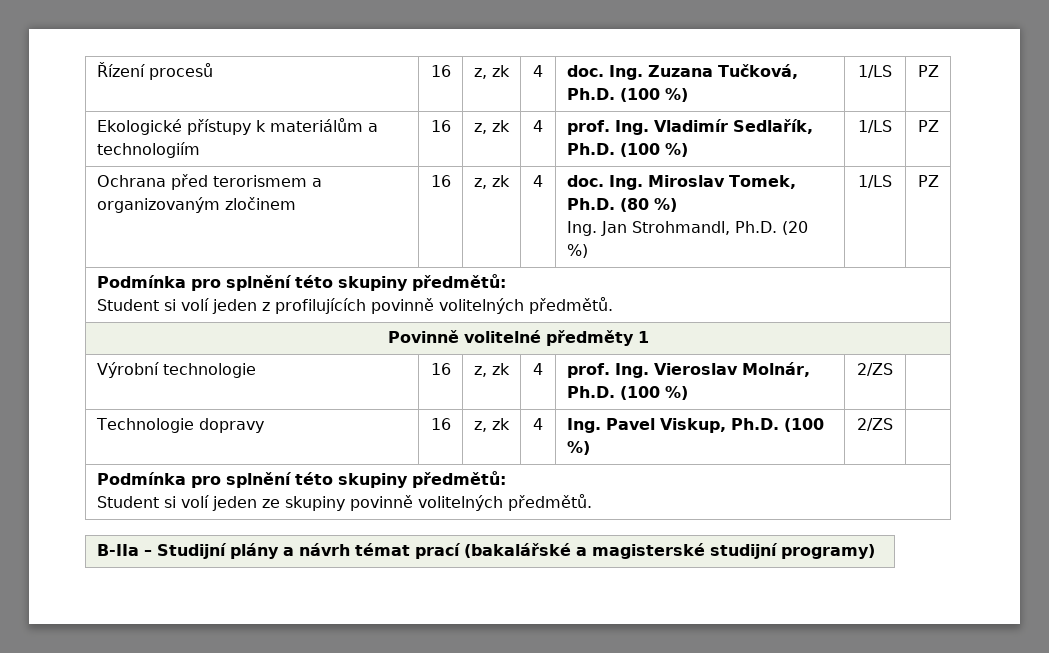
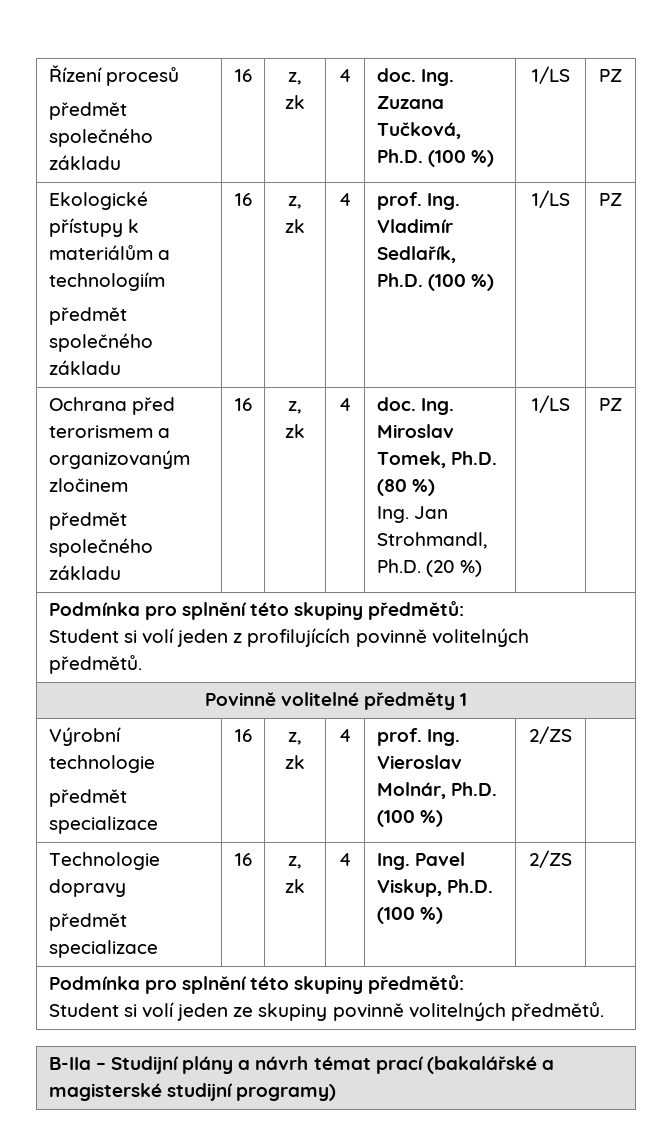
(213, 71) none -> [48,102,127,120] [48,128,153,147] [48,155,121,170] // předmět společného základu
(200, 150) none -> [48,307,127,325] [48,333,153,352] [48,360,121,375] // předmět společného základu
(296, 203) none -> [48,512,127,530] [48,538,153,557] [48,565,121,580] // předmět společného základu
(256, 370) none -> [48,789,127,807] [48,816,158,834] // předmět specializace
(264, 425) none -> [48,913,127,931] [48,940,158,958] // předmět specializace

